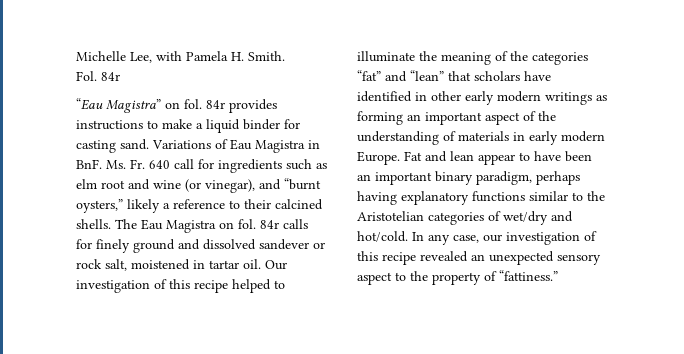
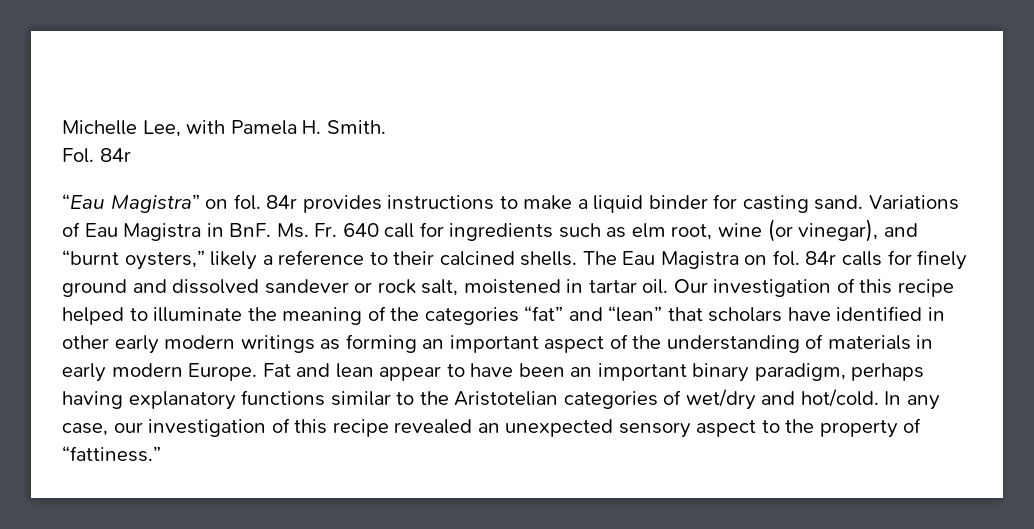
[101,179,150,190] root and -> [671,224,713,240] root,

